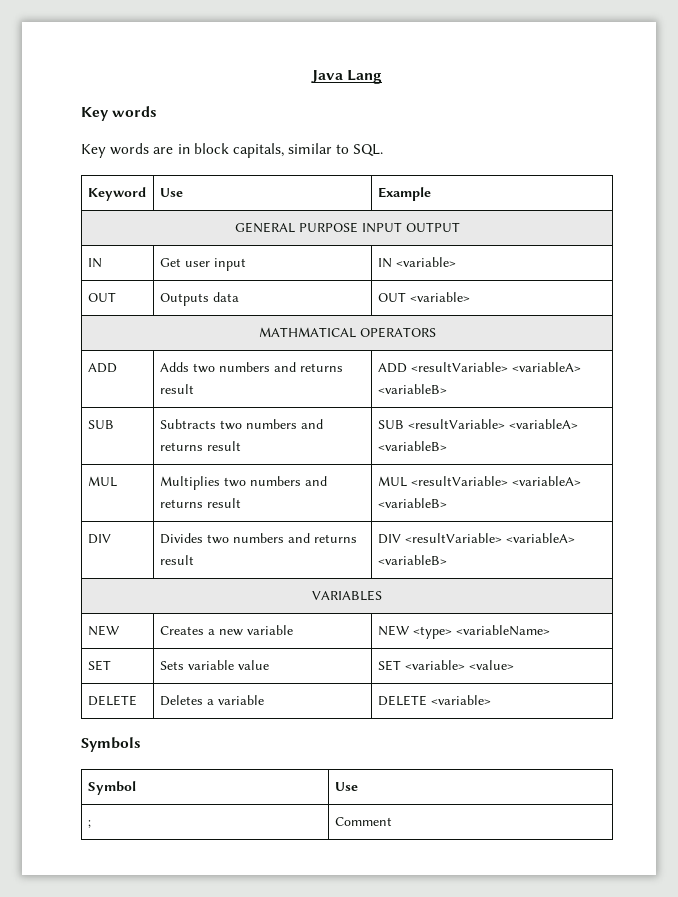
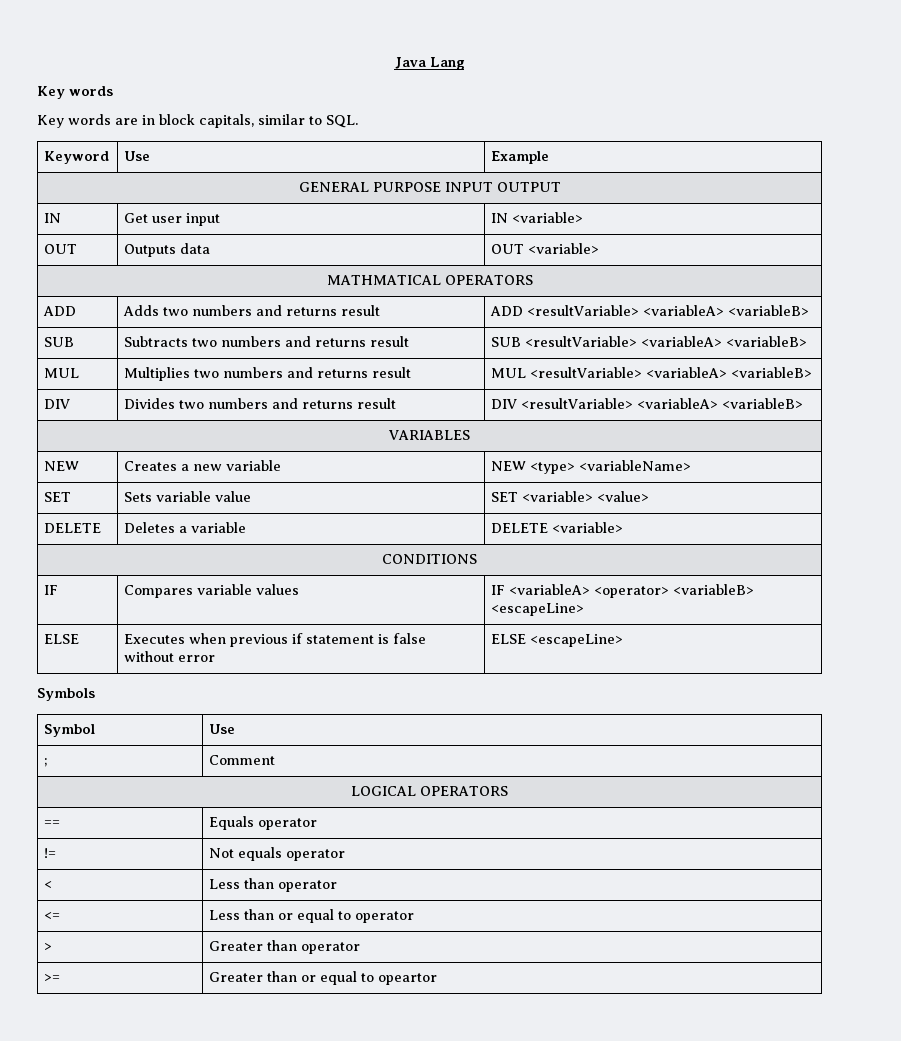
(491, 700) none -> [382,554,477,564] [44,585,59,595] [124,584,300,598] [491,584,755,598] [491,603,585,616] [44,634,80,644] [124,633,427,647] [124,651,216,662] [491,634,624,647] // CONDITIONS // IF | Compares variable values | IF <variableA> <operator> <variableB> <escapeLine> // ELSE | Executes when previous if statement is false without error | ELSE <escapeLine>
(392, 821) none -> [351,786,508,796] [44,820,61,827] [209,816,318,830] [44,848,57,858] [209,847,346,861] [44,881,53,889] [209,878,338,892] [44,912,61,920] [209,909,415,923] [44,943,53,951] [209,940,361,954] [44,974,61,982] [209,971,438,985] // LOGICAL OPERATORS // == | Equals operator // != | Not equals operator // < | Less than operator // <= | Less than or equal to operator // > | Greater than operator // >= | Greater than or equal to opeartor

